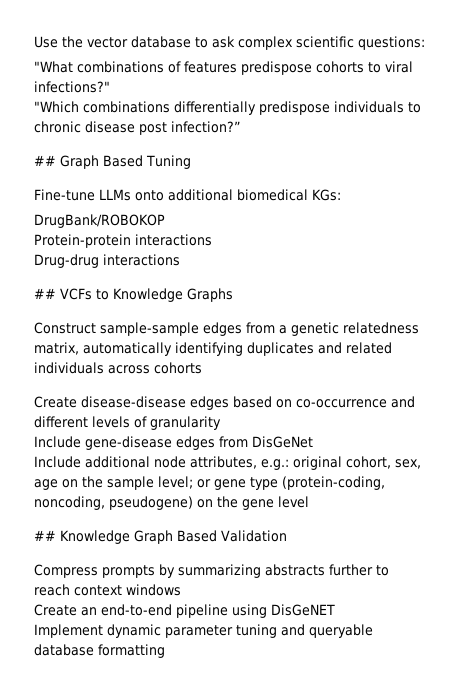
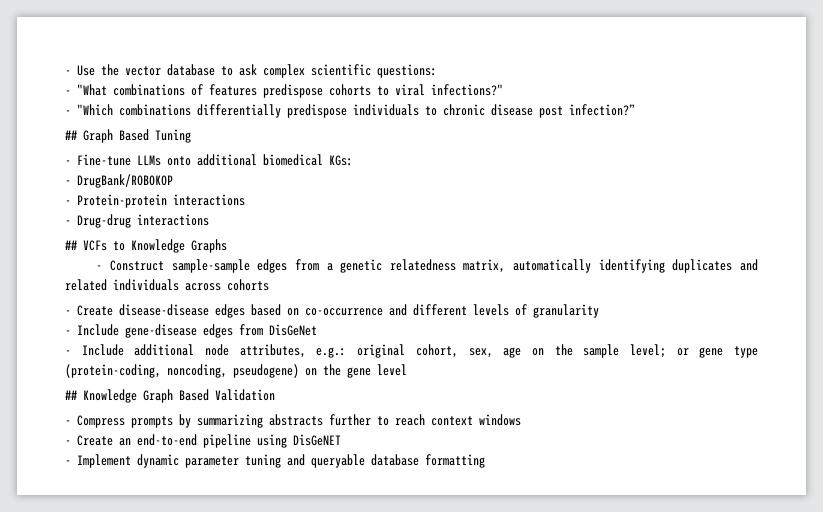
(34, 42) none -> [65,70,71,75] -
(425, 43) none -> [65,90,71,95] -
(110, 87) none -> [65,110,71,115] -
(191, 162) none -> [65,160,71,165] -
(341, 195) none -> [65,180,71,185] -
(165, 221) none -> [65,200,71,205] -
(212, 240) none -> [65,220,71,225] -
(233, 295) none -> [96,265,103,270] -
(202, 368) none -> [65,310,71,315] -
(221, 423) none -> [65,330,71,335] -
(313, 442) none -> [65,350,71,355] -
(287, 536) none -> [65,420,71,425] -
(181, 590) none -> [65,440,71,445] -
(335, 610) none -> [65,460,71,465] -

